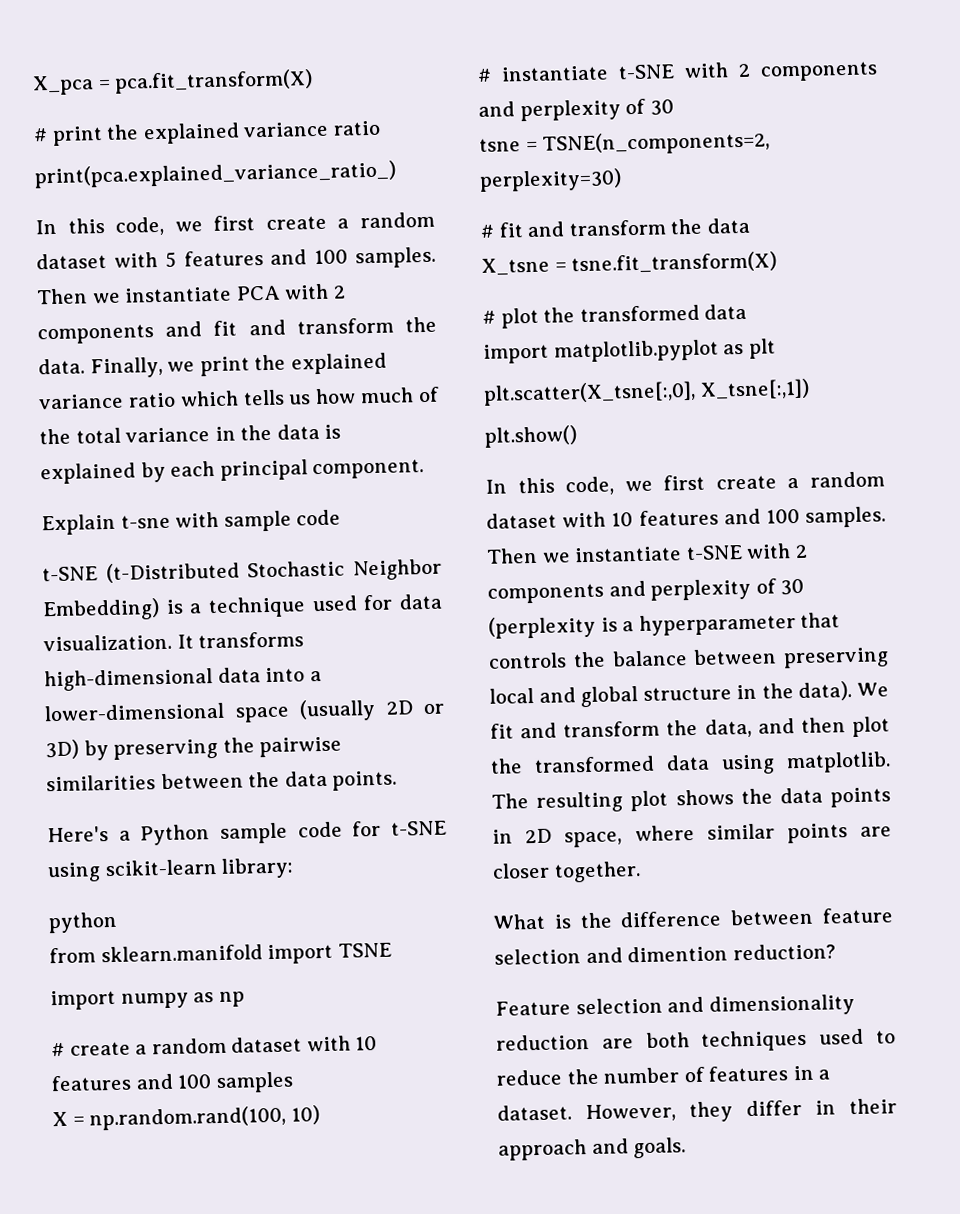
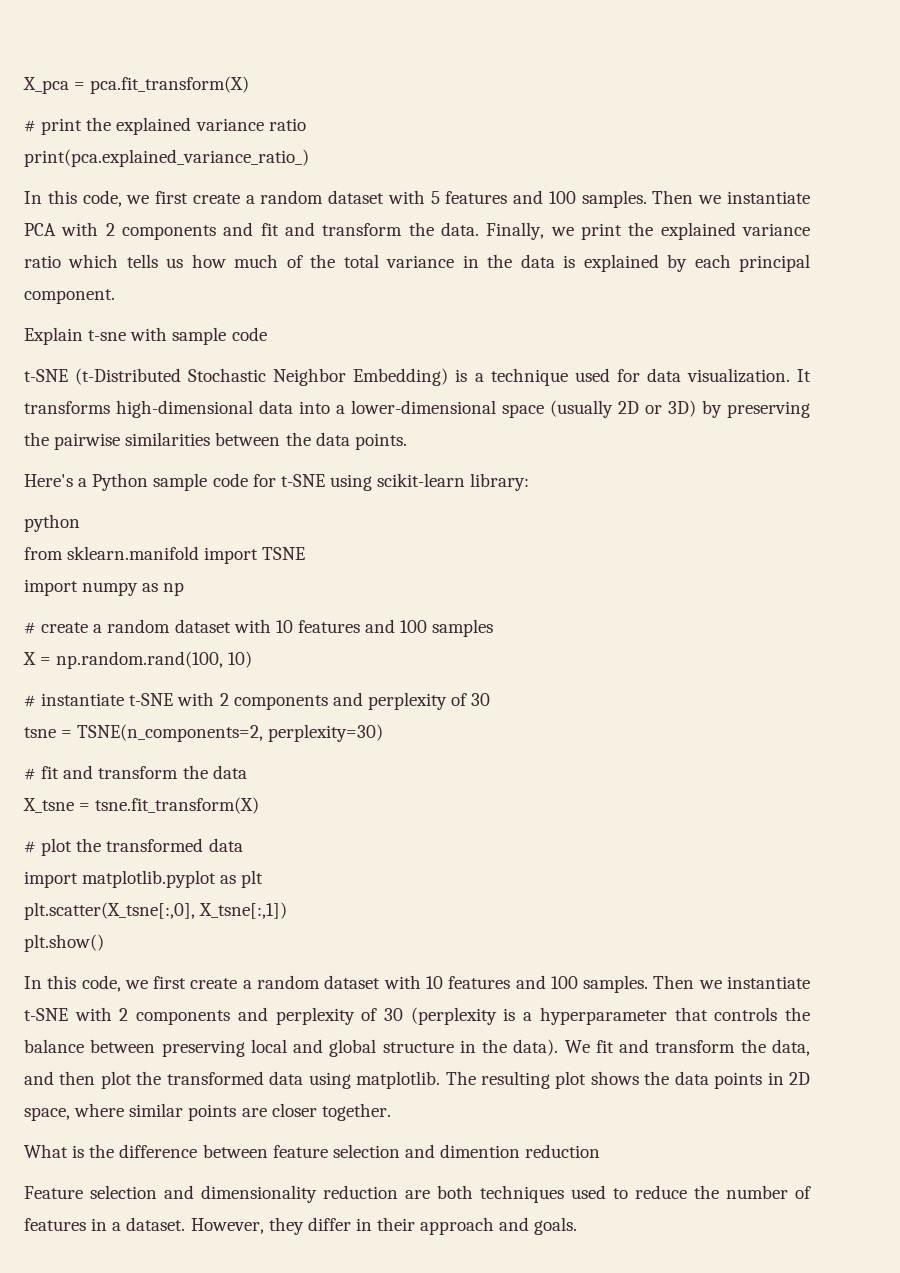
[732,943,836,961] reduction? -> [525,1144,601,1158] reduction

